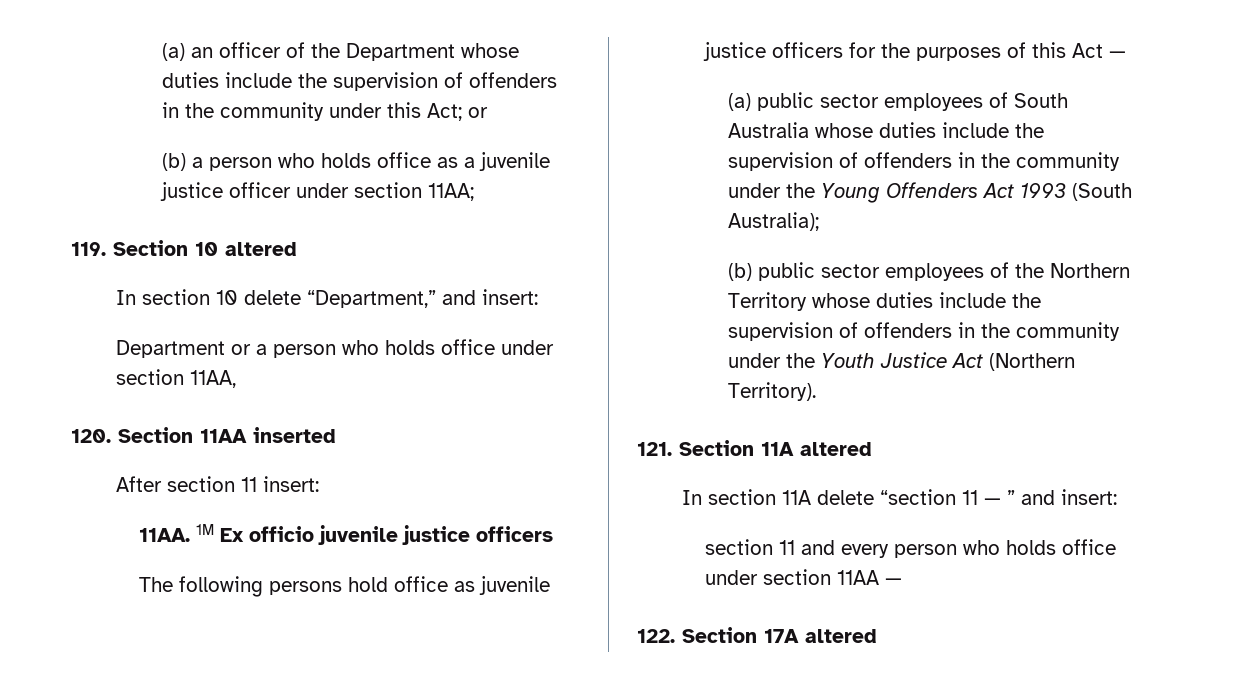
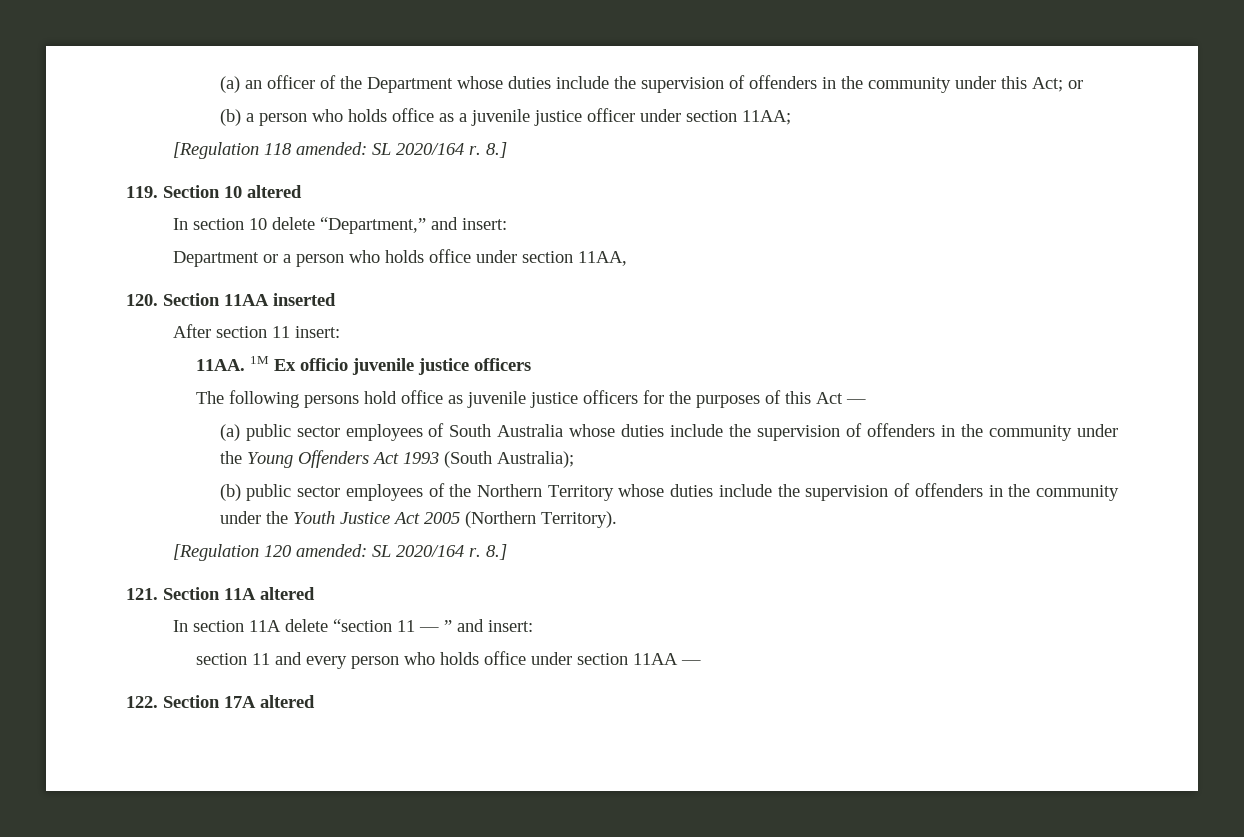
(474, 192) none -> [172,142,507,159] // [Regulation 118 amended: SL 2020/164 r. 8.]
(983, 360) none -> [423,512,460,524] 2005
(816, 391) none -> [172,544,507,561] // [Regulation 120 amended: SL 2020/164 r. 8.]

